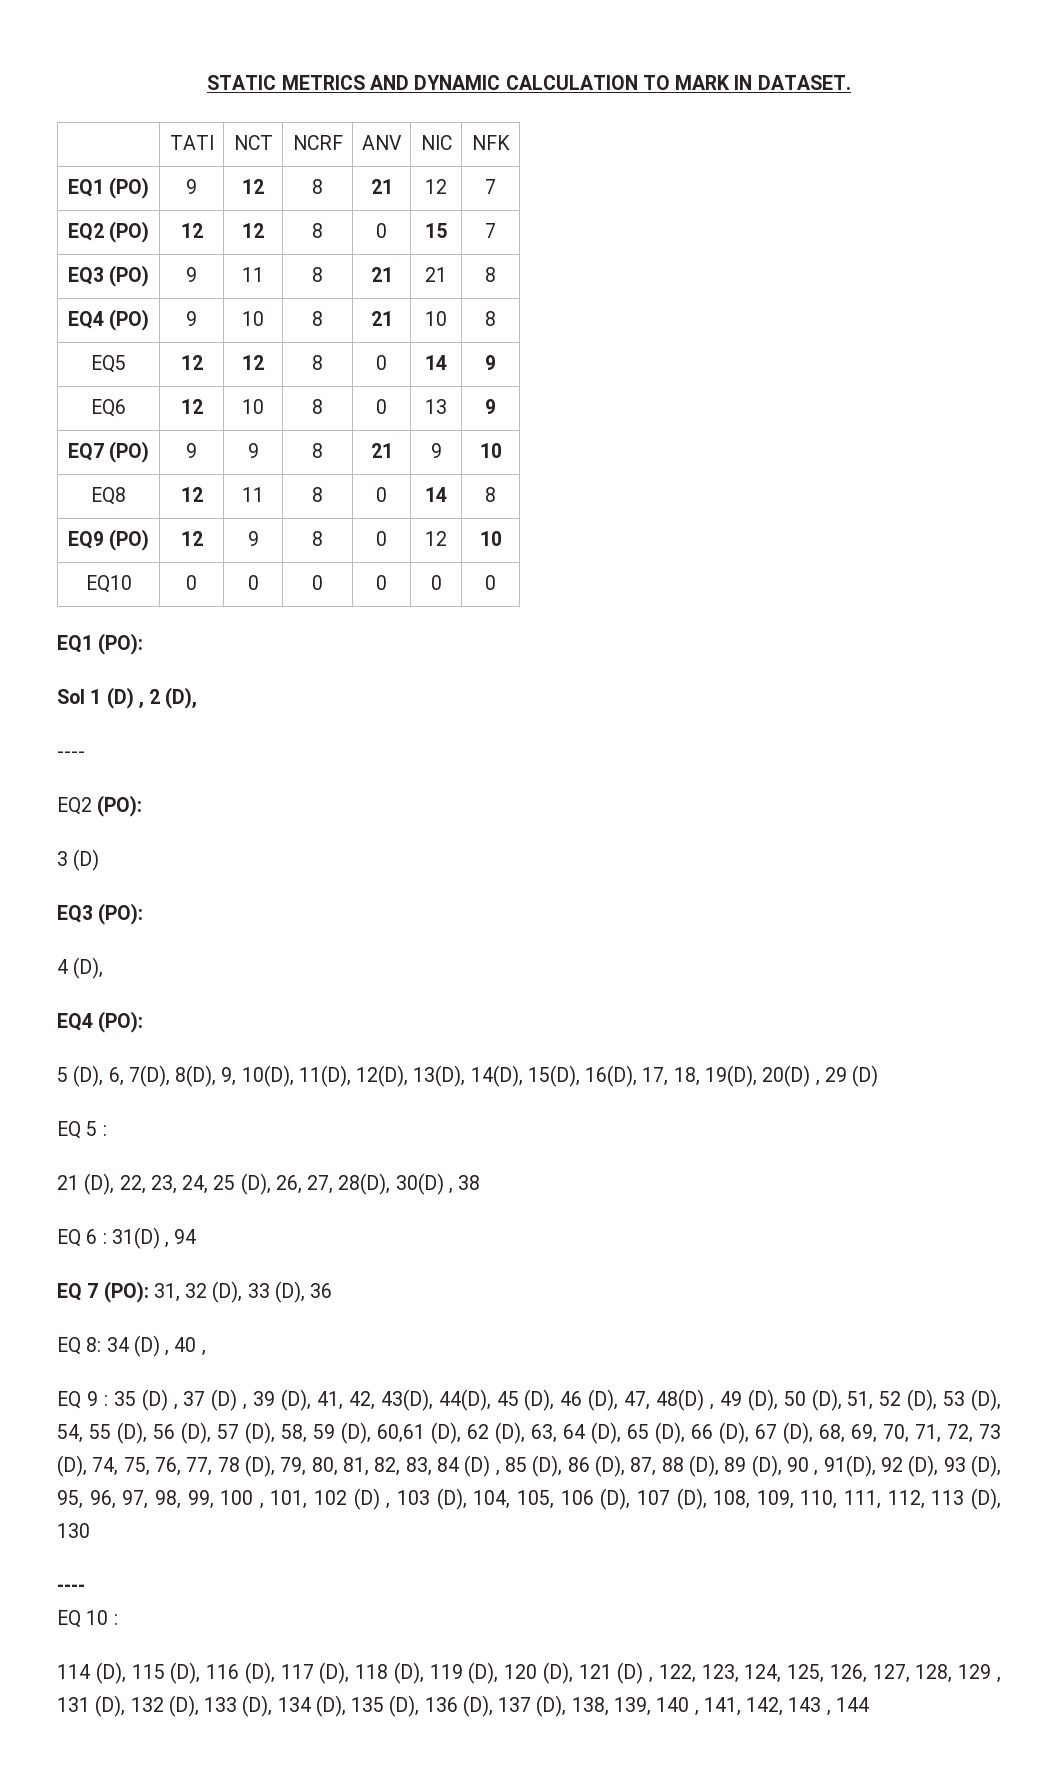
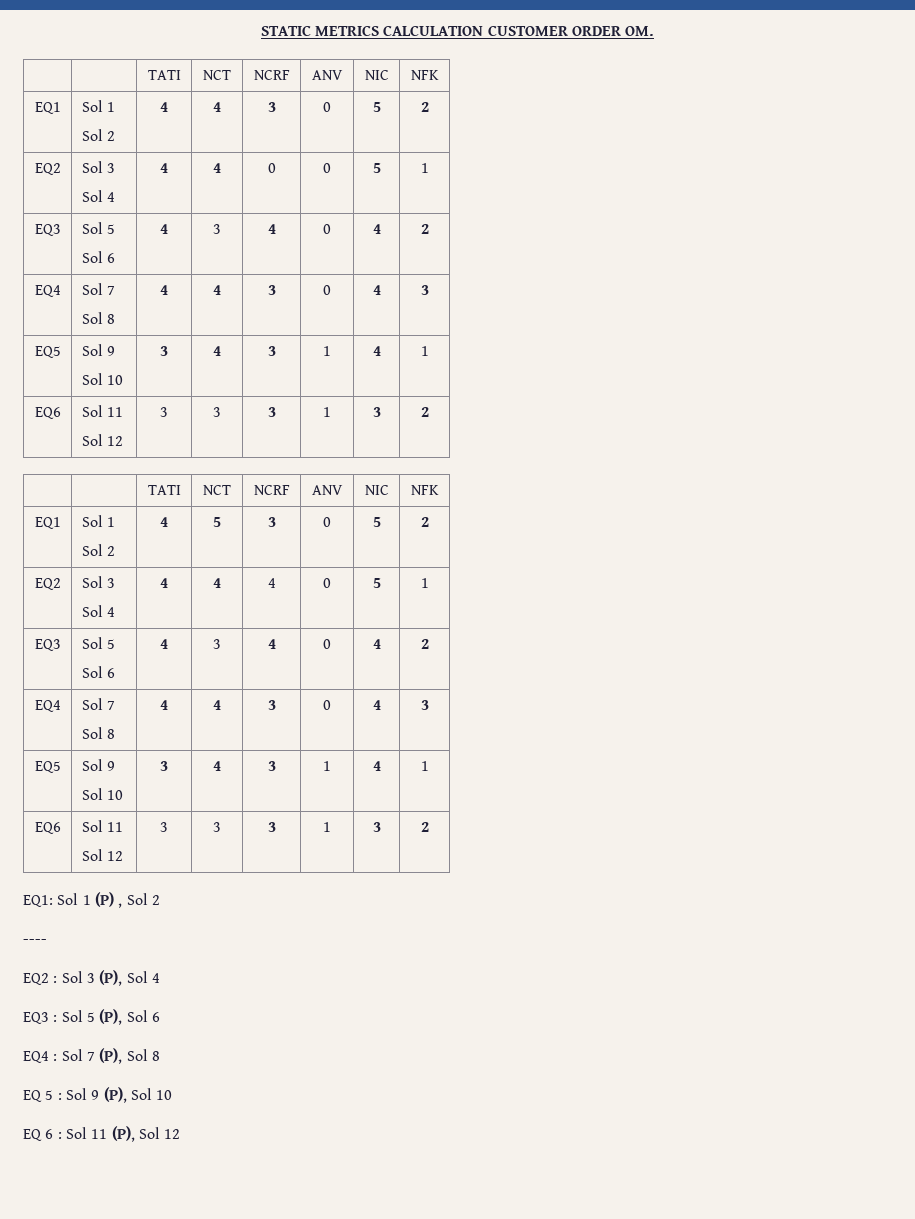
[369,75,851,90] [169,135,214,150] [233,135,273,150] [292,135,343,150] [362,135,402,150] [420,135,452,150] [471,135,510,150] [67,177,150,199] [186,179,197,194] [241,179,264,194] [312,179,323,194] [370,179,393,194] [425,179,447,194] [485,179,496,194] [67,221,150,243] [180,223,203,238] [241,223,264,238] [312,223,323,238] [376,223,387,238] [425,223,447,238] [485,223,496,238] [67,265,150,287] [186,267,197,282] [241,267,264,282] [312,267,323,282] [370,267,393,282] [425,267,447,282] [485,267,496,282] [67,309,150,331] [186,311,197,326] [241,311,264,326] [312,311,323,326] [370,311,393,326] [425,311,447,326] [485,311,496,326] [91,355,126,373] [180,355,203,370] [241,355,264,370] [312,355,323,370] [376,355,387,370] [425,355,447,370] [485,355,496,370] [91,399,126,417] [180,399,203,414] [241,399,264,414] [312,399,323,414] [376,399,387,414] [425,399,447,414] [485,399,496,414] [67,441,150,463] [186,443,197,458] [247,443,259,458] [312,443,323,458] [370,443,393,458] [430,443,442,458] [479,443,502,458] [91,487,126,505] [180,487,203,502] [241,487,264,502] [312,487,323,502] [376,487,387,502] [425,487,447,502] [485,487,496,502] [67,529,150,551] [180,531,203,546] [247,531,259,546] [312,531,323,546] [376,531,387,546] [425,531,447,546] [479,531,502,546] [85,575,132,593] [186,575,197,590] [247,575,259,590] [312,575,323,590] [376,575,387,590] [430,575,442,590] [485,575,496,590] [57,633,144,655] [57,687,198,709] AND DYNAMIC CALCULATION TO MARK IN DATASET. // | TATI | NCT | NCRF | ANV | NIC | NFK // EQ1 (PO) | 9 | 12 | 8 | 21 | 12 | 7 // EQ2 (PO) | 12 | 12 | 8 | 0 | 15 | 7 // EQ3 (PO) | 9 | 11 | 8 | 21 | 21 | 8 // EQ4 (PO) | 9 | 10 | 8 | 21 | 10 | 8 // EQ5 | 12 | 12 | 8 | 0 | 14 | 9 // EQ6 | 12 | 10 | 8 | 0 | 13 | 9 // EQ7 (PO) | 9 | 9 | 8 | 21 | 9 | 10 // EQ8 | 12 | 11 | 8 | 0 | 14 | 8 // EQ9 (PO) | 12 | 9 | 8 | 0 | 12 | 10 // EQ10 | 0 | 0 | 0 | 0 | 0 | 0 // EQ1 (PO): // Sol 1 (D) , 2 (D), -> [383,25,655,36] [147,70,181,80] [203,70,231,80] [253,70,290,80] [312,70,343,80] [364,70,389,80] [411,70,439,80] [34,102,61,114] [81,100,116,112] [81,129,116,141] [160,102,168,112] [213,102,221,112] [267,102,276,112] [323,102,331,112] [372,102,381,112] [420,102,429,112] [34,163,61,175] [81,161,116,173] [81,190,116,202] [160,163,168,173] [213,163,221,173] [267,163,276,173] [323,163,331,173] [372,163,381,173] [420,163,429,173] [34,224,61,236] [81,222,116,234] [81,251,116,263] [160,224,168,234] [213,224,221,234] [267,224,276,234] [323,224,331,234] [372,224,381,234] [420,224,429,234] [34,285,61,297] [81,283,116,295] [81,312,116,324] [160,285,168,295] [213,285,221,295] [267,285,276,295] [323,285,331,295] [372,285,381,295] [420,285,429,295] [34,346,61,358] [81,344,116,356] [81,373,124,385] [160,346,168,356] [213,346,221,356] [267,346,276,356] [323,346,331,356] [372,346,381,356] [420,346,429,356] [34,407,61,419] [81,405,124,417] [81,434,124,446] [160,407,168,417] [213,407,221,417] [267,407,276,417] [323,407,331,417] [372,407,381,417] [420,407,429,417] [147,485,181,495] [203,485,231,495] [253,485,290,495] [312,485,343,495] [364,485,389,495] [411,485,439,495] [34,517,61,529] [81,515,116,527] [81,544,116,556] [160,517,168,527] [213,517,221,527] [267,517,276,527] [323,517,331,527] [372,517,381,527] [420,517,429,527] [34,578,61,590] [81,576,116,588] [81,605,116,617] [160,578,168,588] [213,578,221,588] [267,578,276,588] [323,578,331,588] [372,578,381,588] [420,578,429,588] [34,639,61,651] [81,637,116,649] [81,666,116,678] [160,639,168,649] [213,639,221,649] [267,639,276,649] [323,639,331,649] [372,639,381,649] [420,639,429,649] [34,700,61,712] [81,698,116,710] [81,727,116,739] [160,700,168,710] [213,700,221,710] [267,700,276,710] [323,700,331,710] [372,700,381,710] [420,700,429,710] [34,761,61,773] [81,759,116,771] [81,788,124,800] [160,761,168,771] [213,761,221,771] [267,761,276,771] [323,761,331,771] [372,761,381,771] [420,761,429,771] [34,822,61,834] [81,820,124,832] [81,849,124,861] [160,822,168,832] [213,822,221,832] [267,822,276,832] [323,822,331,832] [372,822,381,832] [420,822,429,832] [23,892,160,908] CALCULATION CUSTOMER ORDER OM. // | | TATI | NCT | NCRF | ANV | NIC | NFK // EQ1 | Sol 1 // Sol 2 | 4 | 4 | 3 | 0 | 5 | 2 // EQ2 | Sol 3 // Sol 4 | 4 | 4 | 0 | 0 | 5 | 1 // EQ3 | Sol 5 // Sol 6 | 4 | 3 | 4 | 0 | 4 | 2 // EQ4 | Sol 7 // Sol 8 | 4 | 4 | 3 | 0 | 4 | 3 // EQ5 | Sol 9 // Sol 10 | 3 | 4 | 3 | 1 | 4 | 1 // EQ6 | Sol 11 // Sol 12 | 3 | 3 | 3 | 1 | 3 | 2 // | | TATI | NCT | NCRF | ANV | NIC | NFK // EQ1 | Sol 1 // Sol 2 | 4 | 5 | 3 | 0 | 5 | 2 // EQ2 | Sol 3 // Sol 4 | 4 | 4 | 4 | 0 | 5 | 1 // EQ3 | Sol 5 // Sol 6 | 4 | 3 | 4 | 0 | 4 | 2 // EQ4 | Sol 7 // Sol 8 | 4 | 4 | 3 | 0 | 4 | 3 // EQ5 | Sol 9 // Sol 10 | 3 | 4 | 3 | 1 | 4 | 1 // EQ6 | Sol 11 // Sol 12 | 3 | 3 | 3 | 1 | 3 | 2 // EQ1: Sol 1 (P) , Sol 2
[97,795,143,817] [57,849,100,871] [57,903,144,925] [57,957,104,979] [57,1011,144,1033] [57,1065,879,1087] [57,1121,107,1139] [57,1173,481,1195] [57,1227,197,1249] [57,1281,333,1303] [57,1335,206,1357] [57,1389,1001,1411] [57,1422,1001,1444] [57,1455,1002,1477] [57,1488,1001,1510] [57,1523,90,1538] [57,1584,85,1592] [57,1610,118,1628] [57,1662,1001,1684] [57,1695,869,1717] (PO): // 3 (D) // EQ3 (PO): // 4 (D), // EQ4 (PO): // 5 (D), 6, 7(D), 8(D), 9, 10(D), 11(D), 12(D), 13(D), 14(D), 15(D), 16(D), 17, 18, 19(D), 20(D) , 29 (D) // EQ 5 : // 21 (D), 22, 23, 24, 25 (D), 26, 27, 28(D), 30(D) , 38 // EQ 6 : 31(D) , 94 // EQ 7 (PO): 31, 32 (D), 33 (D), 36 // EQ 8: 34 (D) , 40 , // EQ 9 : 35 (D) , 37 (D) , 39 (D), 41, 42, 43(D), 44(D), 45 (D), 46 (D), 47, 48(D) , 49 (D), 50 (D), 51, 52 (D), 53 (D), 54, 55 (D), 56 (D), 57 (D), 58, 59 (D), 60,61 (D), 62 (D), 63, 64 (D), 65 (D), 66 (D), 67 (D), 68, 69, 70, 71, 72, 73 (D), 74, 75, 76, 77, 78 (D), 79, 80, 81, 82, 83, 84 (D) , 85 (D), 86 (D), 87, 88 (D), 89 (D), 90 , 91(D), 92 (D), 93 (D), 95, 96, 97, 98, 99, 100 , 101, 102 (D) , 103 (D), 104, 105, 106 (D), 107 (D), 108, 109, 110, 111, 112, 113 (D), 130 // ---- // EQ 10 : // 114 (D), 115 (D), 116 (D), 117 (D), 118 (D), 119 (D), 120 (D), 121 (D) , 122, 123, 124, 125, 126, 127, 128, 129 , 131 (D), 132 (D), 133 (D), 134 (D), 135 (D), 136 (D), 137 (D), 138, 139, 140 , 141, 142, 143 , 144 -> [53,970,160,986] [23,1009,160,1025] [23,1048,160,1064] [23,1087,173,1103] [23,1126,181,1142] : Sol 3 (P), Sol 4 // EQ3 : Sol 5 (P), Sol 6 // EQ4 : Sol 7 (P), Sol 8 // EQ 5 : Sol 9 (P), Sol 10 // EQ 6 : Sol 11 (P), Sol 12

